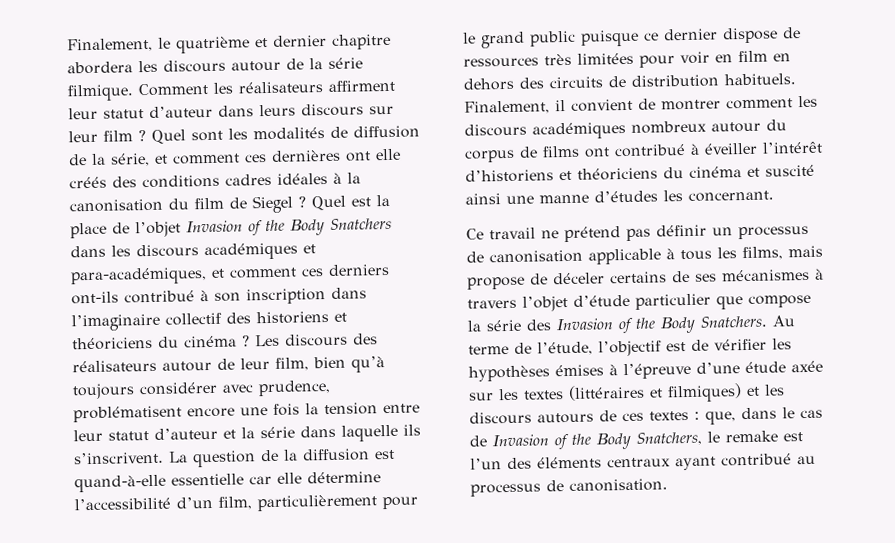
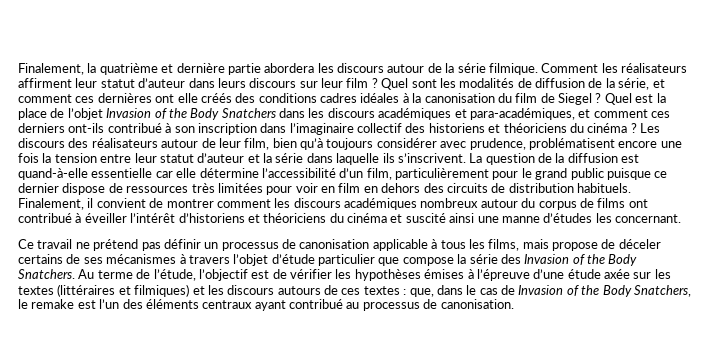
[67,37,171,53] Finalement, le -> [18,63,97,75] Finalement, la
[273,33,391,50] dernier chapitre -> [176,63,261,75] dernière partie

